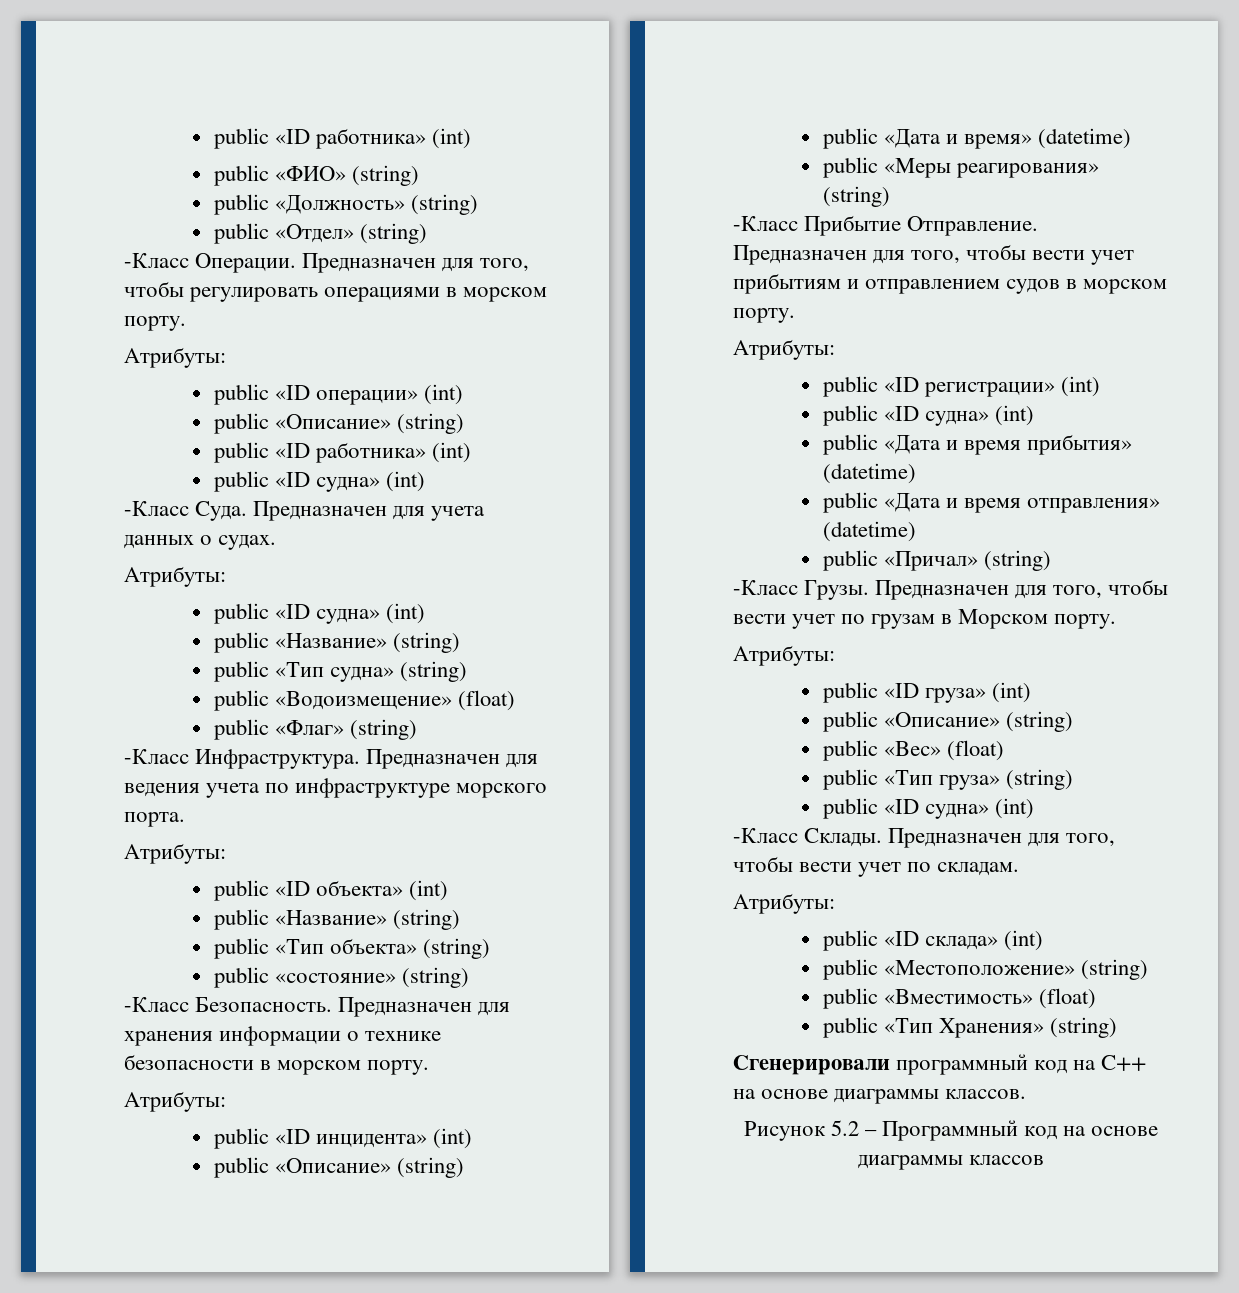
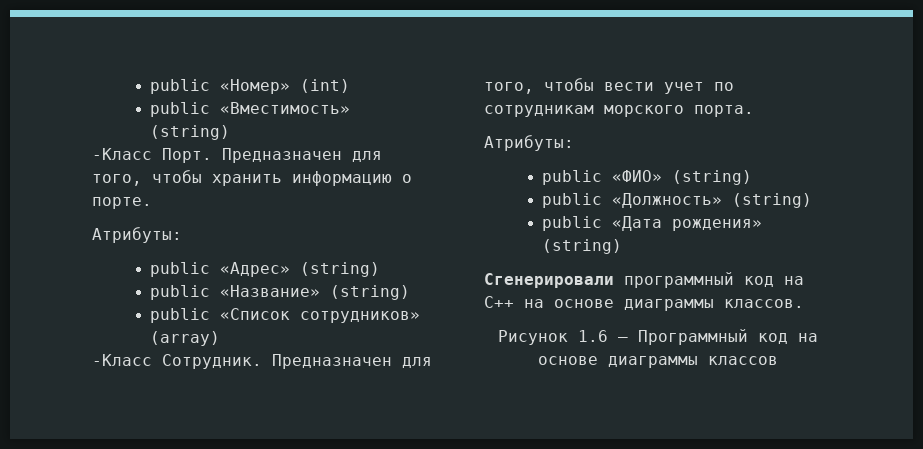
[213,128,471,149] public «ID работника» (int) -> [150,79,351,94] [150,102,351,117] [150,125,231,140] [92,148,382,163] [92,170,412,186] [92,197,152,209] [92,227,182,243] [150,262,381,277] [150,285,411,300] [150,308,421,323] [150,331,221,346] [92,354,432,369] [484,78,734,94] [484,105,754,117] [484,135,574,151] public «Номер» (int) // public «Вместимость» (string) // -Класс Порт. Предназначен для того, чтобы хранить информацию о порте. // Атрибуты: // public «Адрес» (string) // public «Название» (string) // public «Список сотрудников» (array) // -Класс Сотрудник. Предназначен для того, чтобы вести учет по сотрудникам морского порта. // Атрибуты:
[274,223,427,244] [124,253,530,273] [124,281,548,302] [124,316,186,331] [124,347,226,368] [213,384,463,405] [213,413,464,434] [213,442,471,463] [213,471,425,492] [124,501,486,521] [124,535,277,550] [124,566,226,587] [213,603,425,624] [213,632,460,653] [213,661,467,682] [213,690,515,711] [213,719,417,740] [124,749,539,769] [124,778,548,798] [124,812,185,827] [124,843,226,864] [213,880,448,901] [213,909,460,930] [213,938,490,959] [213,967,469,988] [124,997,511,1017] [124,1026,442,1046] [124,1054,430,1075] [124,1091,226,1112] [213,1128,472,1149] [213,1157,464,1178] [822,128,1131,149] [822,157,1099,178] [822,186,890,207] [733,215,1039,236] [733,244,1135,265] [733,273,1168,294] [733,308,795,323] [733,339,835,360] [822,376,1100,397] [822,405,1034,426] [822,434,1132,455] [822,463,916,484] [822,492,1160,513] [822,521,916,542] [822,550,1051,571] [733,579,1169,600] [733,609,1117,629] [733,645,835,666] [822,682,1031,703] [822,711,1073,732] [822,740,1004,761] [822,769,1073,790] [822,798,1034,819] [733,828,1116,848] [733,856,1020,877] [733,893,835,914] [822,930,1043,951] [822,959,1148,980] [822,988,1096,1009] [822,1017,1044,1038] «Отдел» (string) // -Класс Операции. Предназначен для того, чтобы регулировать операциями в морском порту. // Атрибуты: // public «ID операции» (int) // public «Описание» (string) // public «ID работника» (int) // public «ID судна» (int) // -Класс Суда. Предназначен для учета данных о судах. // Атрибуты: // public «ID судна» (int) // public «Название» (string) // public «Тип судна» (string) // public «Водоизмещение» (float) // public «Флаг» (string) // -Класс Инфраструктура. Предназначен для ведения учета по инфраструктуре морского порта. // Атрибуты: // public «ID объекта» (int) // public «Название» (string) // public «Тип объекта» (string) // public «состояние» (string) // -Класс Безопасность. Предназначен для хранения информации о технике безопасности в морском порту. // Атрибуты: // public «ID инцидента» (int) // public «Описание» (string) // public «Дата и время» (datetime) // public «Меры реагирования» (string) // -Класс Прибытие Отправление. Предназначен для того, чтобы вести учет прибытиям и отправлением судов в морском порту. // Атрибуты: // public «ID регистрации» (int) // public «ID судна» (int) // public «Дата и время прибытия» (datetime) // public «Дата и время отправления» (datetime) // public «Причал» (string) // -Класс Грузы. Предназначен для того, чтобы вести учет по грузам в Морском порту. // Атрибуты: // public «ID груза» (int) // public «Описание» (string) // public «Вес» (float) // public «Тип груза» (string) // public «ID судна» (int) // -Класс Склады. Предназначен для того, чтобы вести учет по складам. // Атрибуты: // public «ID склада» (int) // public «Местоположение» (string) // public «Вместимость» (float) // public «Тип Хранения» -> [612,216,763,231] «Дата рождения»
[830,1120,859,1136] 5.2 -> [577,330,608,342] 1.6

